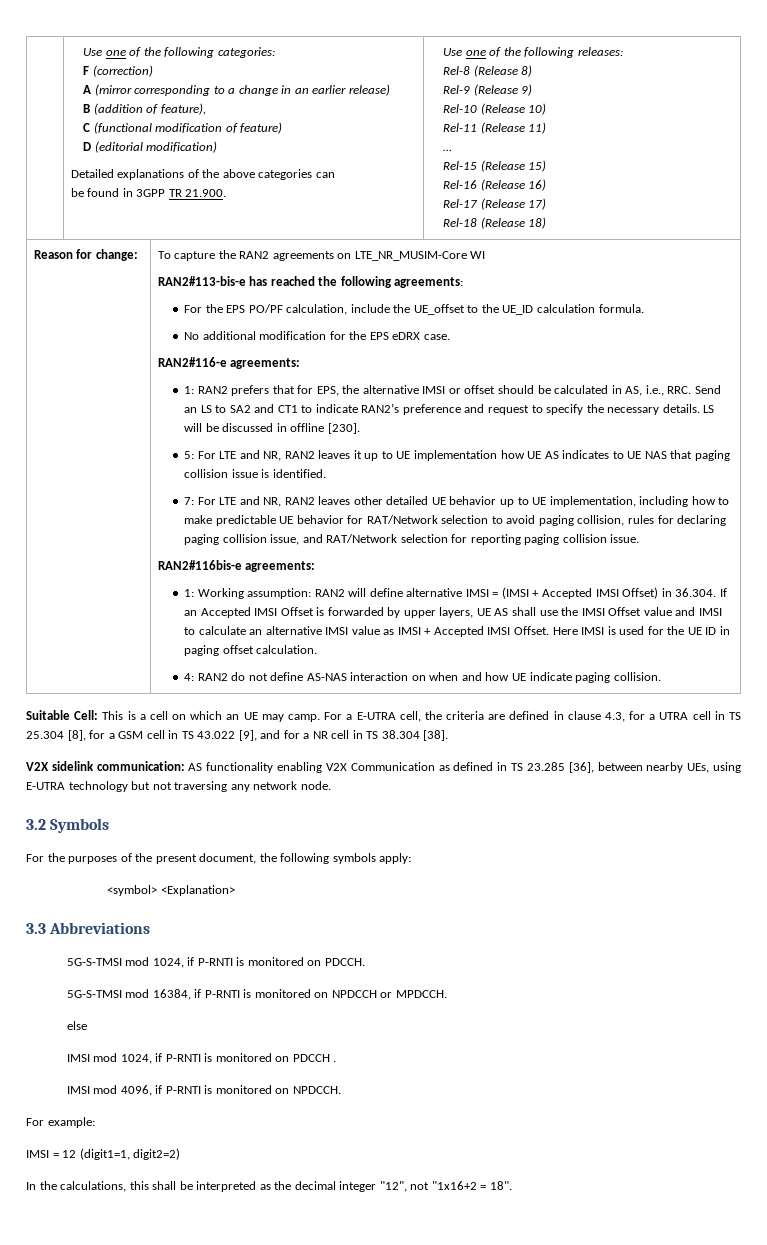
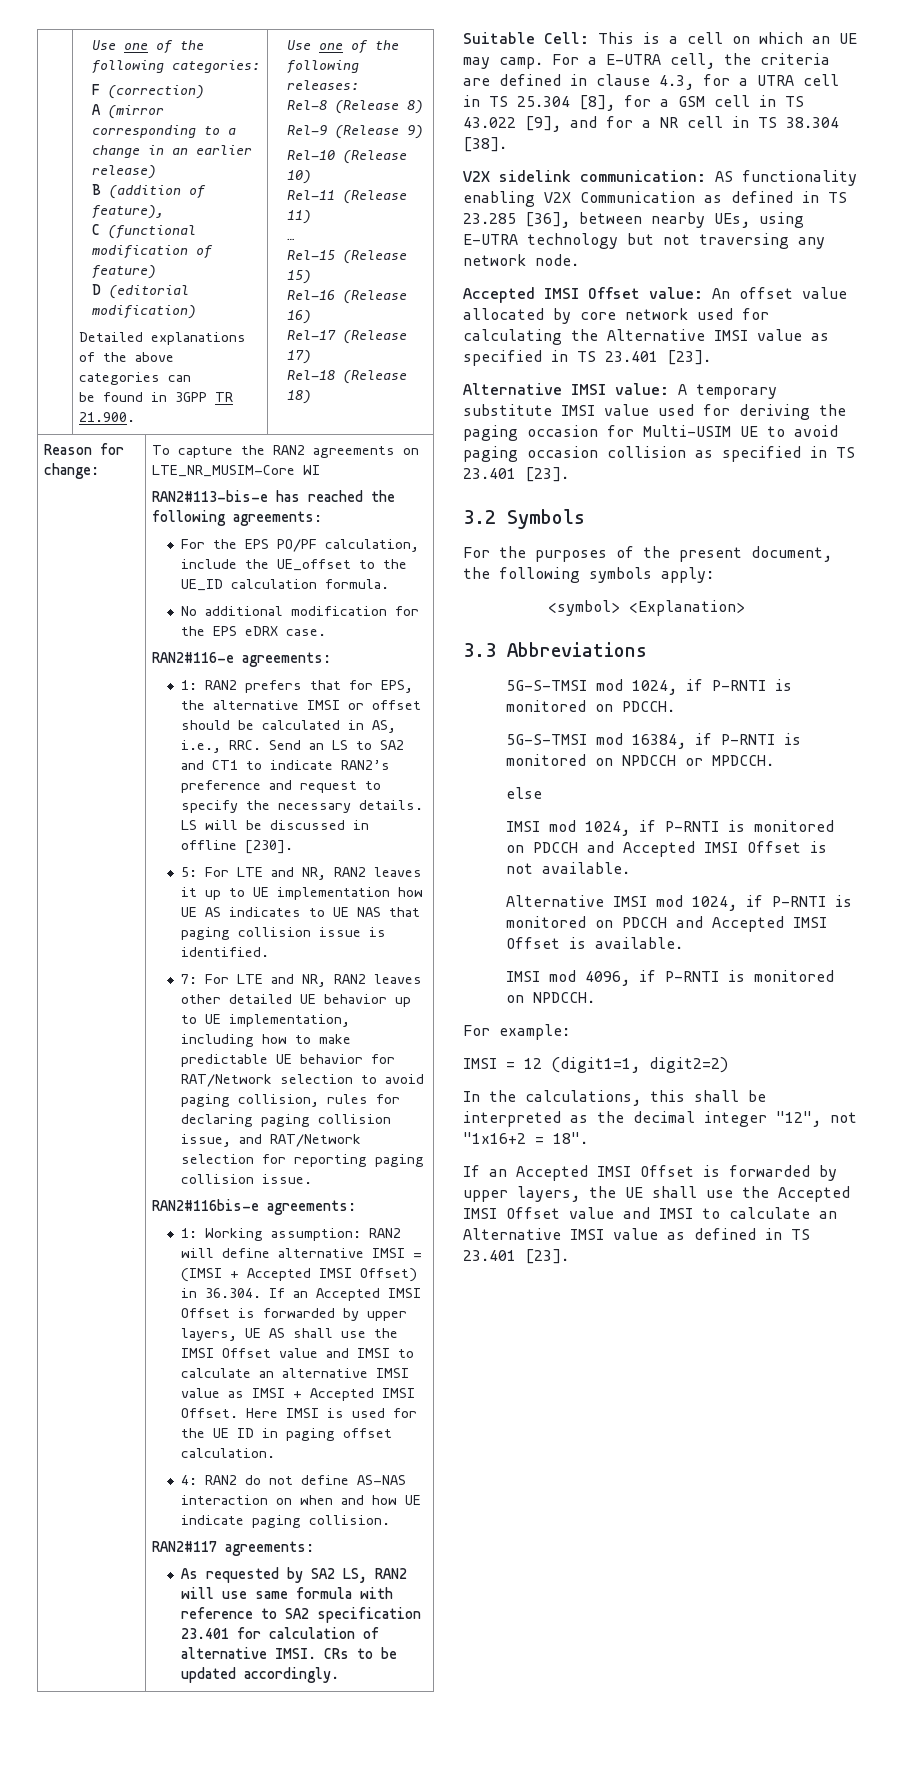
(661, 676) none -> [152,1541,315,1556] [180,1567,407,1583] [180,1587,393,1599] [180,1607,421,1623] [180,1627,379,1639] [180,1647,397,1659] [180,1667,339,1683] // RAN2#117 agreements: // As requested by SA2 LS, RAN2 will use same formula with reference to SA2 specification 23.401 for calculation of alternative IMSI. CRs to be updated accordingly.
(331, 785) none -> [463,287,847,303] [463,308,769,324] [463,329,829,345] [463,350,711,366] [463,383,777,399] [463,404,846,420] [463,425,838,441] [463,446,855,462] [463,467,569,482] // Accepted IMSI Offset value: An offset value allocated by core network used for calculating the Alternative IMSI value as specified in TS 23.401 [23]. // Alternative IMSI value: A temporary substitute IMSI value used for deriving the paging occasion for Multi-USIM UE to avoid paging occasion collision as specified in TS 23.401 [23].
[333,1060,337,1062] . -> [586,841,827,857] [505,862,630,874] [505,895,852,911] [505,916,827,932] [505,937,683,949] and Accepted IMSI Offset is not available. // Alternative IMSI mod 1024, if P-RNTI is monitored on PDCCH and Accepted IMSI Offset is available.
(512, 1185) none -> [463,1165,837,1181] [463,1186,850,1202] [463,1207,837,1219] [463,1228,810,1240] [463,1249,569,1264] // If an Accepted IMSI Offset is forwarded by upper layers, the UE shall use the Accepted IMSI Offset value and IMSI to calculate an Alternative IMSI value as defined in TS 23.401 [23].

